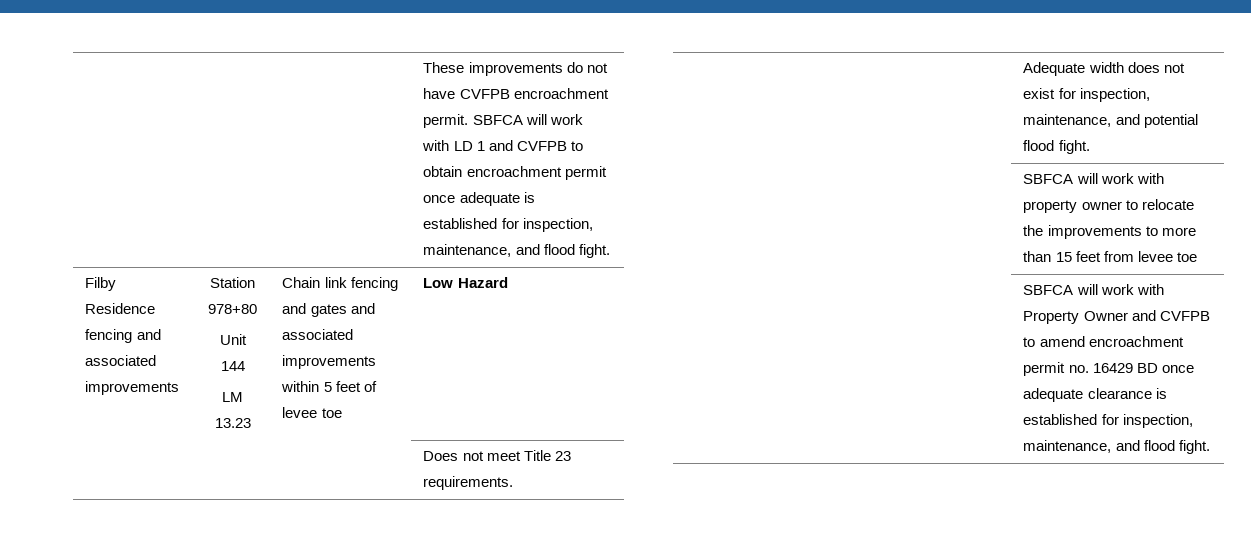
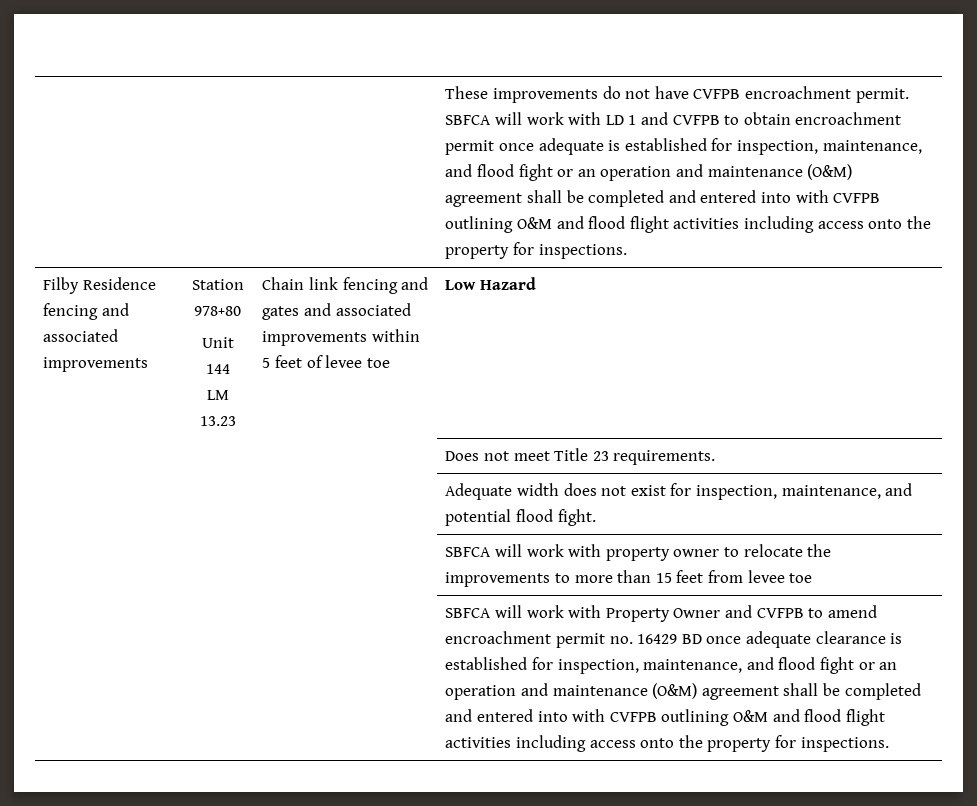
[578,244,610,258] fight. -> [518,164,853,181] [445,190,881,207] [445,216,931,233] [445,242,627,259] fight or an operation and maintenance (O&M) agreement shall be completed and entered into with CVFPB outlining O&M and flood flight activities including access onto the property for inspections.
[1178,440,1210,454] fight. -> [819,657,898,674] [445,683,921,700] [445,709,885,726] [445,735,889,752] fight or an operation and maintenance (O&M) agreement shall be completed and entered into with CVFPB outlining O&M and flood flight activities including access onto the property for inspections.

